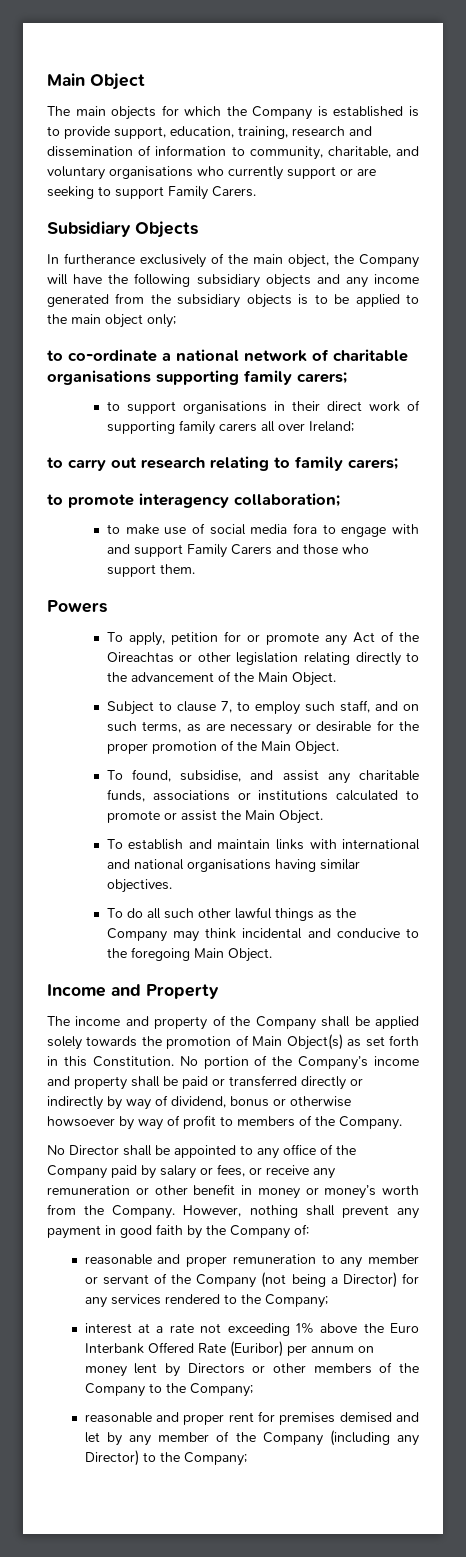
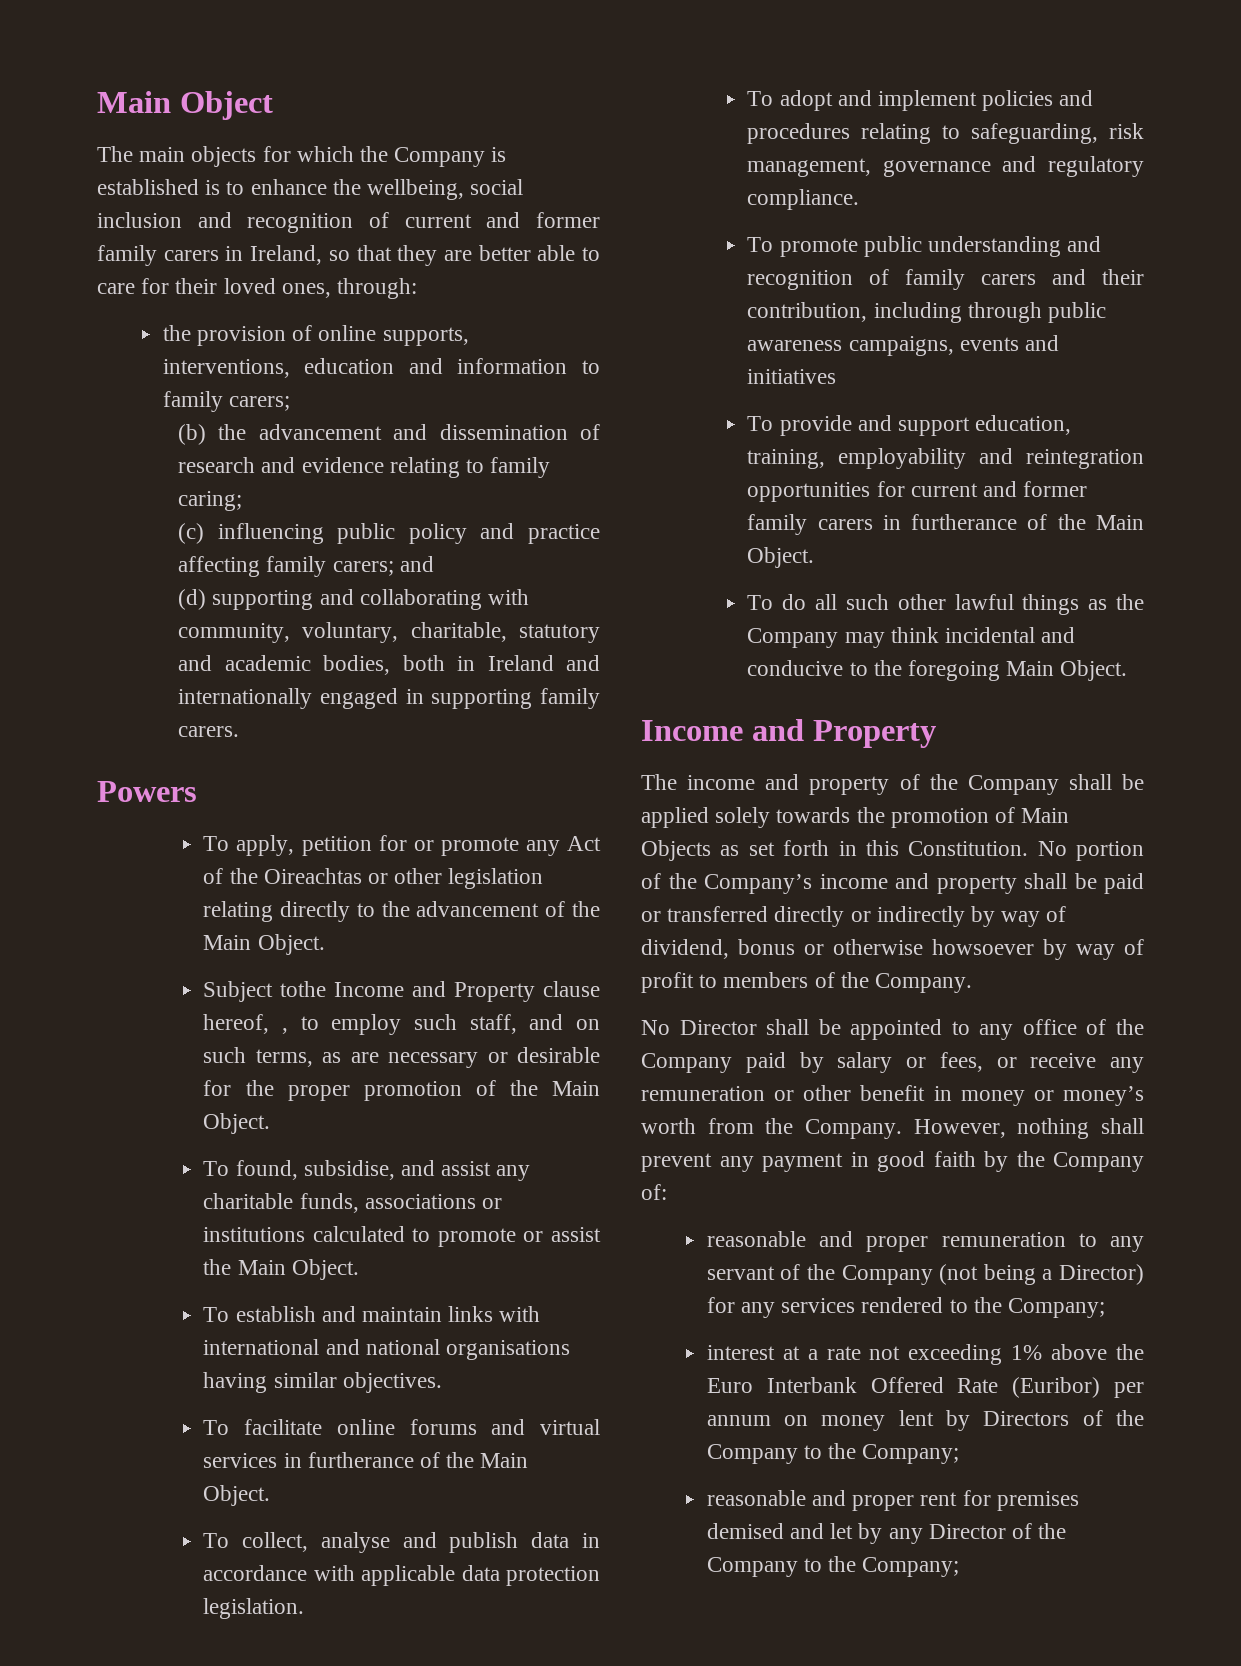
[64,126,372,139] [47,145,419,160] [47,166,376,180] [47,186,256,200] [47,221,198,238] [47,253,419,268] [47,273,419,288] [47,293,420,308] [47,314,176,328] [47,349,408,362] [47,370,347,385] [106,400,420,414] [106,420,354,435] [47,456,398,471] [47,493,340,508] [106,523,419,537] [106,544,369,558] [106,564,195,577] provide support, education, training, research and dissemination of information to community, charitable, and voluntary organisations who currently support or are seeking to support Family Carers. // Subsidiary Objects // In furtherance exclusively of the main object, the Company will have the following subsidiary objects and any income generated from the subsidiary objects is to be applied to the main object only; // to co-ordinate a national network of charitable organisations supporting family carers; // to support organisations in their direct work of supporting family carers all over Ireland; // to carry out research relating to family carers; // to promote interagency collaboration; // to make use of social media fora to engage with and support Family Carers and those who support them. -> [250,179,524,200] [97,212,600,233] [97,245,600,266] [97,278,418,299] [162,325,469,346] [162,358,600,378] [162,391,291,412] [178,424,600,445] [178,457,551,478] [178,491,243,511] [178,523,600,544] [178,556,434,577] [178,589,529,610] [178,622,600,643] [178,655,600,675] [178,688,600,709] [178,726,240,737] enhance the wellbeing, social inclusion and recognition of current and former family carers in Ireland, so that they are better able to care for their loved ones, through: // the provision of online supports, interventions, education and information to family carers; // (b) the advancement and dissemination of research and evidence relating to family caring; // (c) influencing public policy and practice affecting family carers; and // (d) supporting and collaborating with community, voluntary, charitable, statutory and academic bodies, both in Ireland and internationally engaged in supporting family carers.
[158,701,232,713] to clause 7, -> [280,981,600,1002] [203,1014,289,1034] tothe Income and Property clause hereof, ,
(172, 886) none -> [203,1419,600,1435] [203,1452,529,1468] [203,1485,271,1506] [203,1532,600,1553] [203,1565,600,1586] [203,1598,305,1619] [747,90,1094,111] [747,123,1144,144] [747,156,1144,177] [747,189,860,210] [747,236,1102,257] [747,269,1144,290] [747,302,1107,323] [747,335,1060,356] [747,369,837,384] [747,415,1072,436] [747,448,1144,469] [747,481,1088,502] [747,514,1144,535] [747,547,815,568] // To facilitate online forums and virtual services in furtherance of the Main Object. // To collect, analyse and publish data in accordance with applicable data protection legislation. // To adopt and implement policies and procedures relating to safeguarding, risk management, governance and regulatory compliance. // To promote public understanding and recognition of family carers and their contribution, including through public awareness campaigns, events and initiatives // To provide and support education, training, employability and reintegration opportunities for current and former family carers in furtherance of the Main Object.
[286,1034,343,1050] Object(s) -> [641,840,711,861] Objects
[367,1254,419,1264] [84,1276,98,1284] member or -> (1144, 1244) none
[252,1363,372,1374] or other members -> (1070, 1418) none
[158,1430,420,1446] [84,1450,139,1466] member of the Company (including any Director) -> [928,1523,1067,1539] [706,1557,798,1577] Director of the Company

